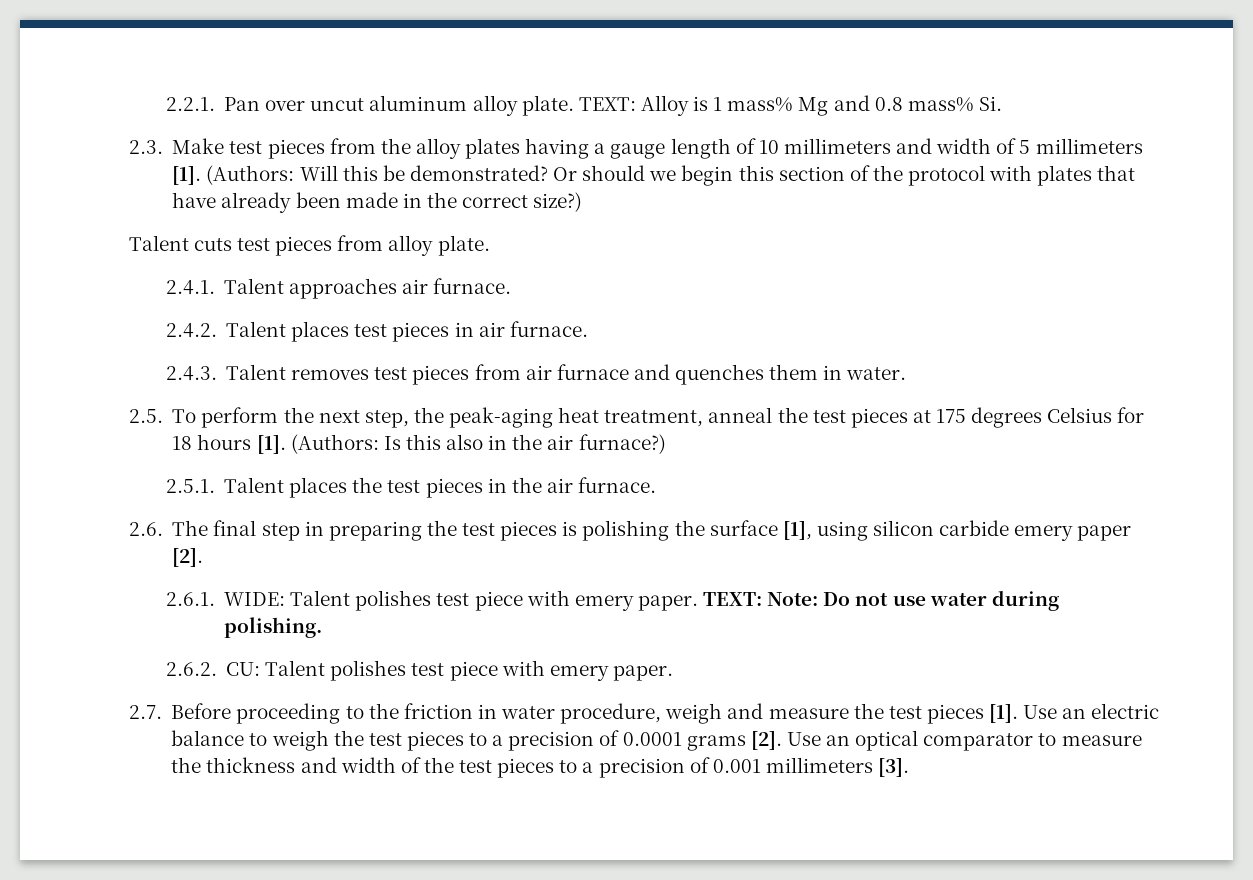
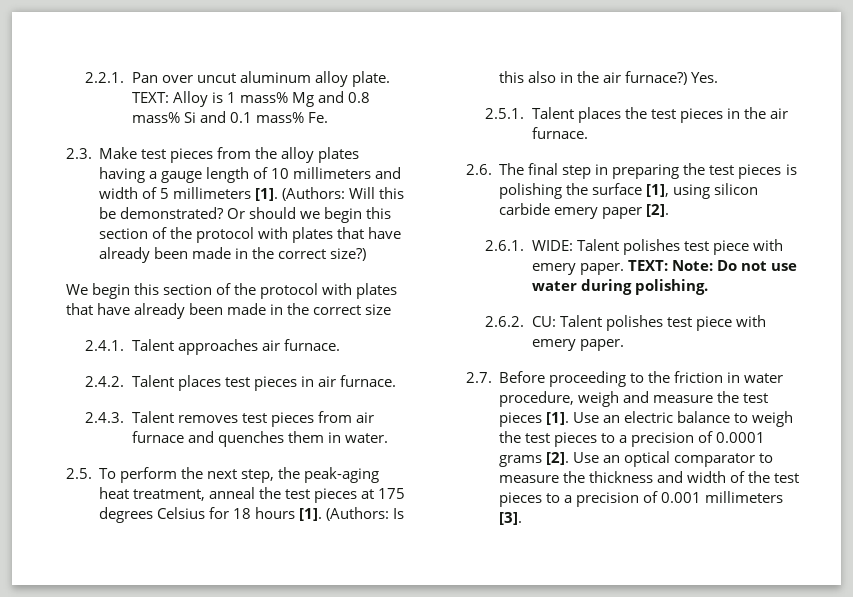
[978,96,1002,111] Si. -> [183,111,329,123] Si and 0.1 mass% Fe.
[128,235,490,256] Talent cuts test pieces from alloy plate. -> [65,283,398,299] [65,303,392,319] We begin this section of the protocol with plates that have already been made in the correct size
(666, 444) none -> [691,72,719,83] Yes.

